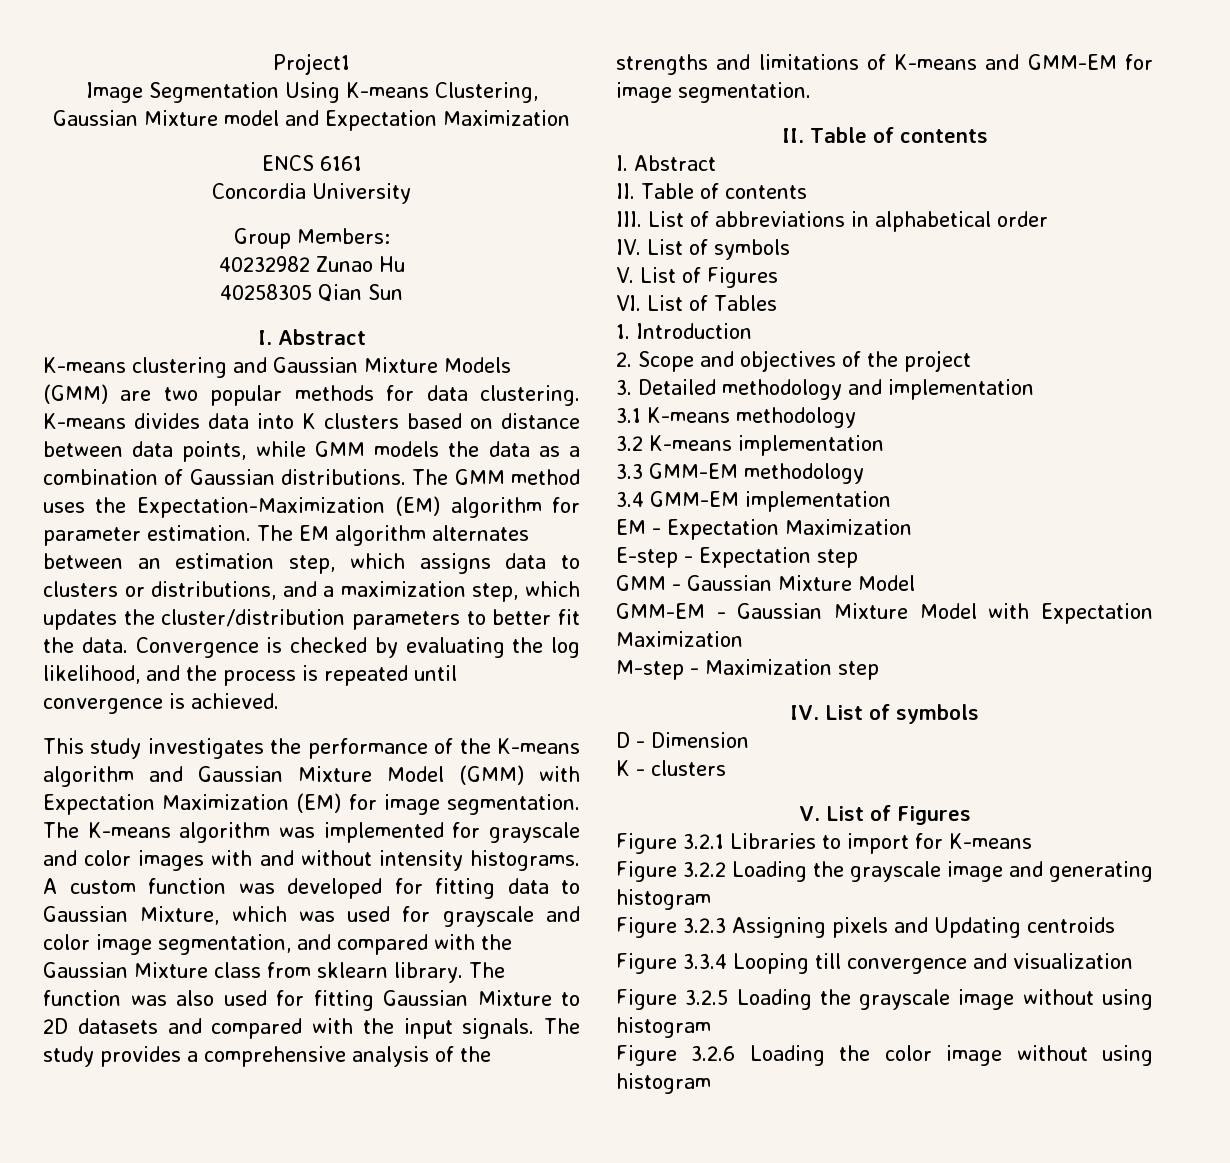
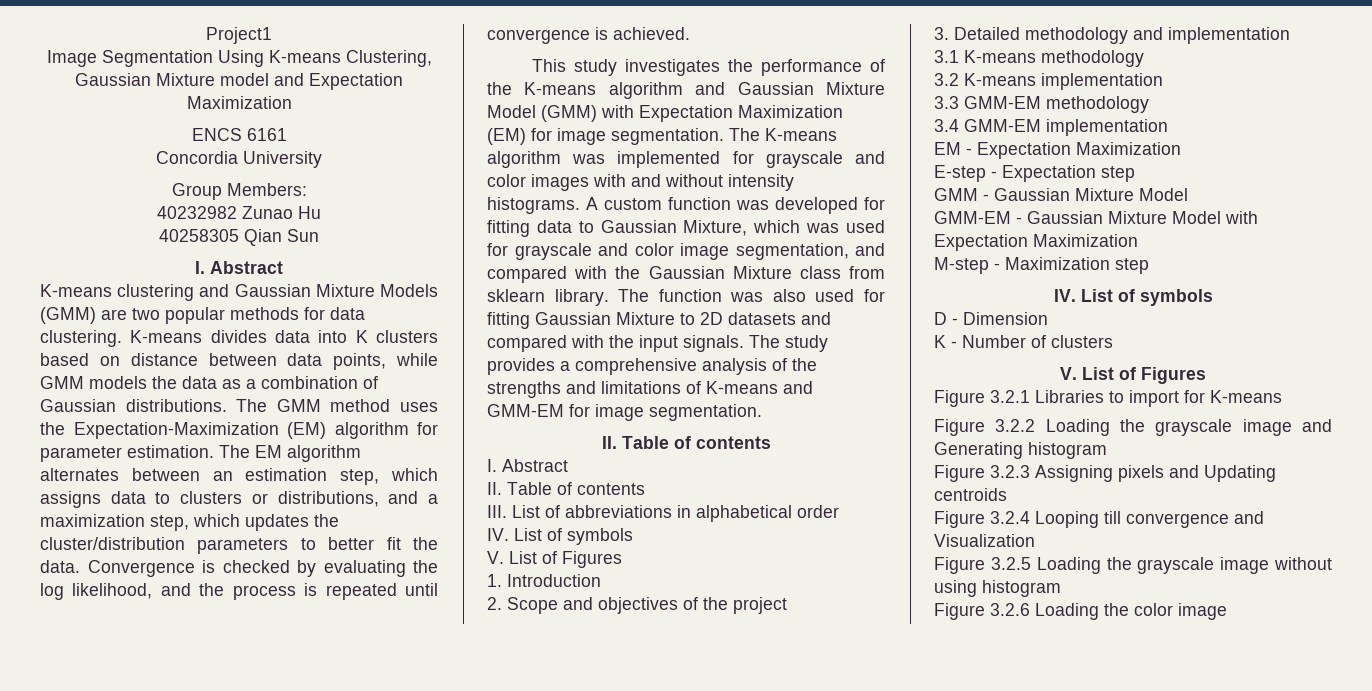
[616,295,777,311] // VI. List of Tables -> (622, 559) none
(645, 772) none -> [962,335,1046,348] Number of
[1049,861,1153,882] generating -> [934,442,1023,459] Generating
[683,954,727,969] 3.3.4 -> [990,511,1030,524] 3.2.4
[1013,953,1133,969] visualization -> [934,534,1035,547] Visualization
[1016,1045,1153,1066] [616,1073,711,1094] without using histogram -> (1227, 611) none

